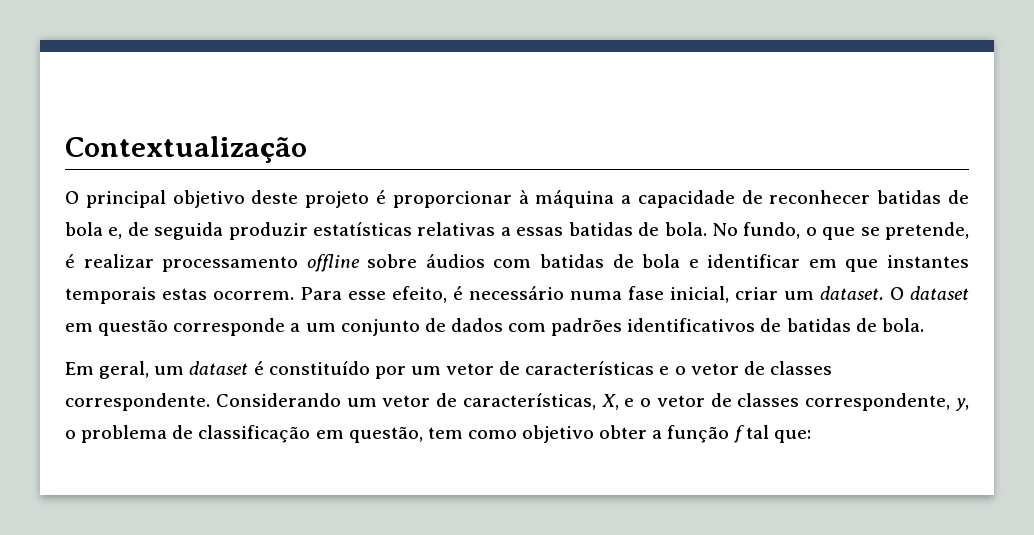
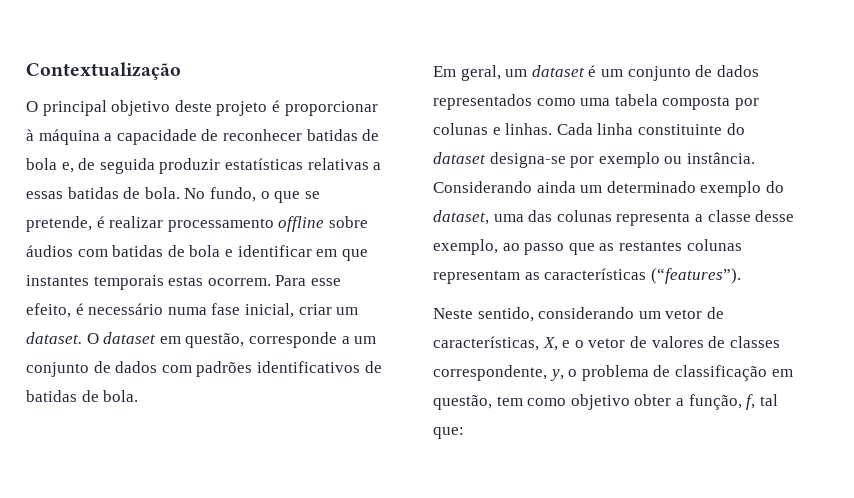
[98,319,169,336] questão -> [185,333,245,348] questão,
[268,361,832,379] [65,393,341,411] constituído por um vetor de características e o vetor de classes correspondente. Considerando -> [600,65,759,81] [433,94,759,110] [433,123,745,135] [433,152,755,168] [433,181,784,197] [433,210,795,226] [433,239,742,255] [433,268,741,284] [433,307,635,322] um conjunto de dados representados como uma tabela composta por colunas e linhas. Cada linha constituinte do dataset designa-se por exemplo ou instância. Considerando ainda um determinado exemplo do dataset, uma das colunas representa a classe desse exemplo, ao passo que as restantes colunas representam as características (“features”). // Neste sentido, considerando
(732, 400) none -> [651,336,726,348] valores de
[667,425,744,443] função f -> [688,394,756,410] função, f,

